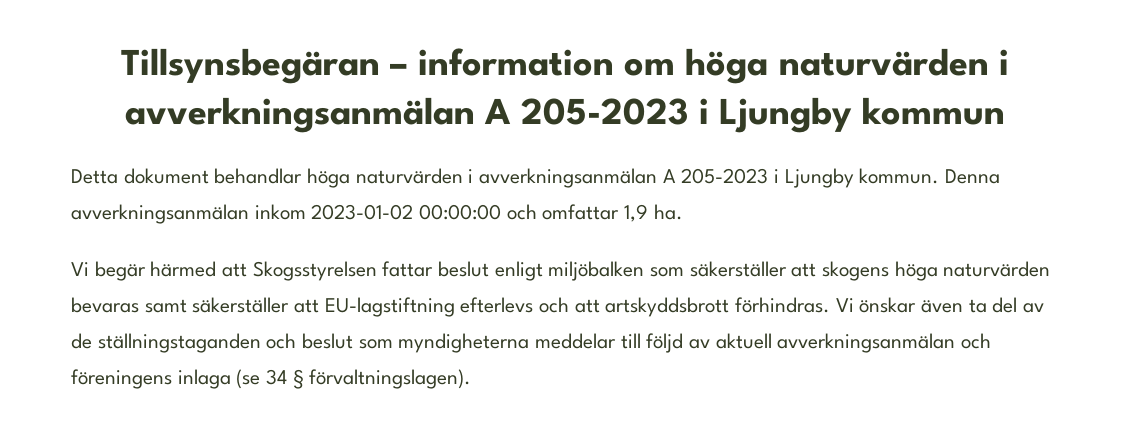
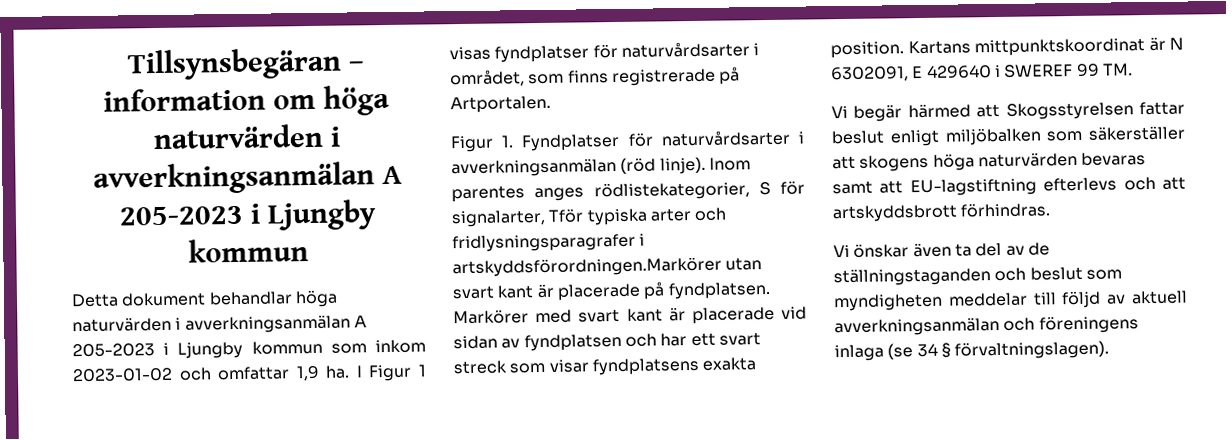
[859,168,1001,184] [71,204,249,224] kommun. Denna avverkningsanmälan -> [251,340,367,355] kommun som
[419,204,502,220] 00:00:00 -> (173, 375) none
(683, 212) none -> [355,364,427,382] [449,41,760,63] [450,66,741,88] [450,95,551,114] [450,129,805,153] [451,156,751,178] [451,180,805,203] [451,207,728,228] [452,233,646,253] [452,256,763,278] [452,281,771,301] [453,306,807,325] [453,332,761,352] [453,357,757,376] [830,36,1184,59] [831,63,1133,83] I Figur 1 visas fyndplatser för naturvårdsarter i området, som finns registrerade på Artportalen. // Figur 1. Fyndplatser för naturvårdsarter i avverkningsanmälan (röd linje). Inom parentes anges rödlistekategorier, S för signalarter, Tför typiska arter och fridlysningsparagrafer i artskyddsförordningen.Markörer utan svart kant är placerade på fyndplatsen. Markörer med svart kant är placerade vid sidan av fyndplatsen och har ett svart streck som visar fyndplatsens exakta position. Kartans mittpunktskoordinat är N 6302091, E 429640 i SWEREF 99 TM.
[192,297,290,313] säkerställer -> (873, 187) none
(831, 305) none -> (1051, 210) //
[398,333,530,353] myndigheterna -> [834,293,943,312] myndigheten

